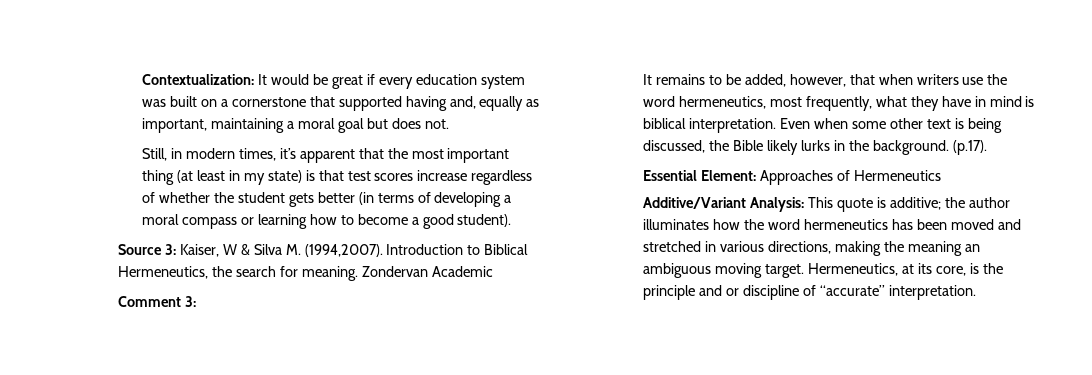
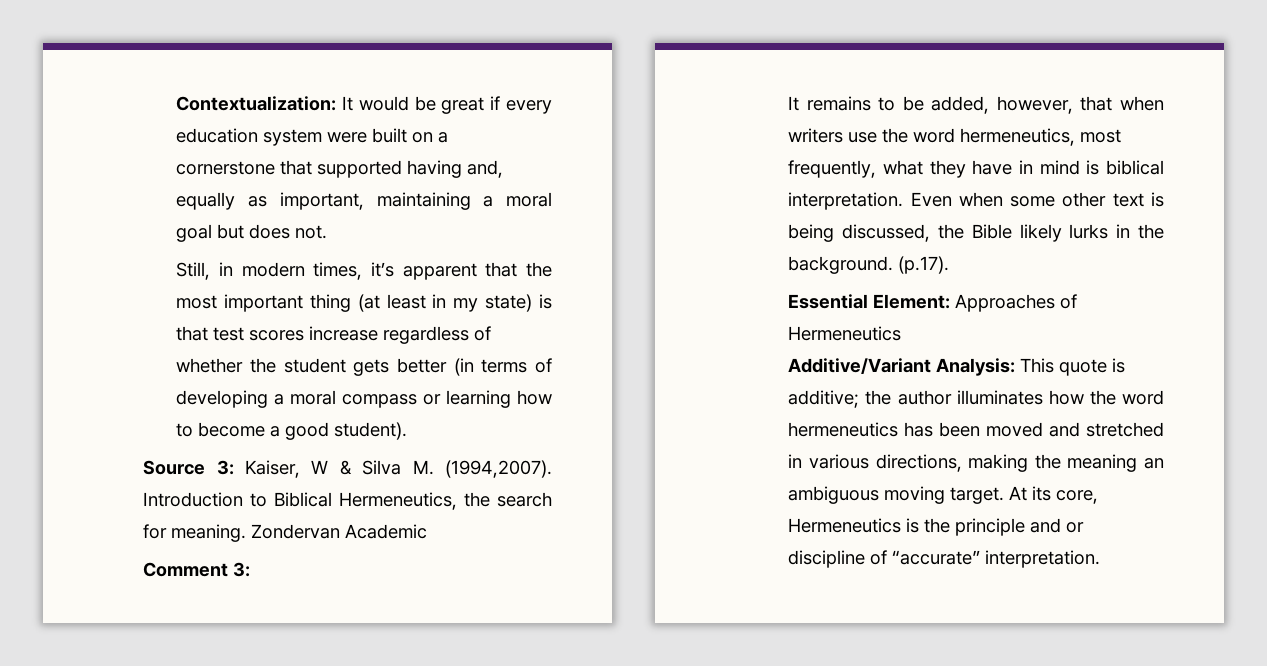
[142,99,167,107] was -> [327,132,368,143] were
[807,263,914,276] Hermeneutics, at -> [1009,486,1028,501] At
(966, 271) none -> [788,518,902,533] Hermeneutics

